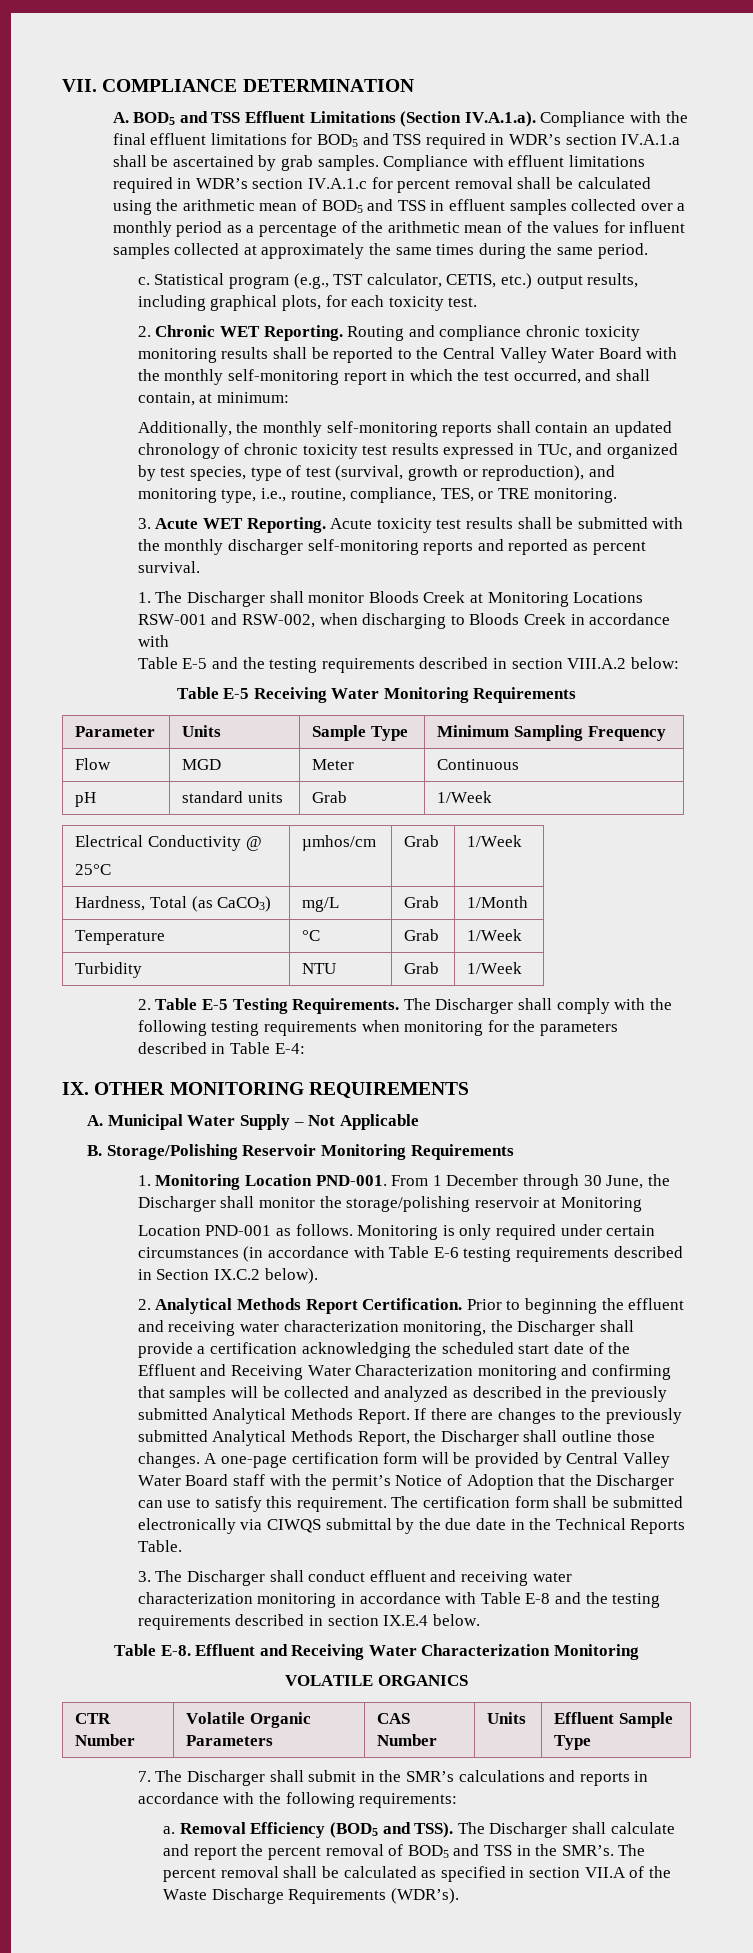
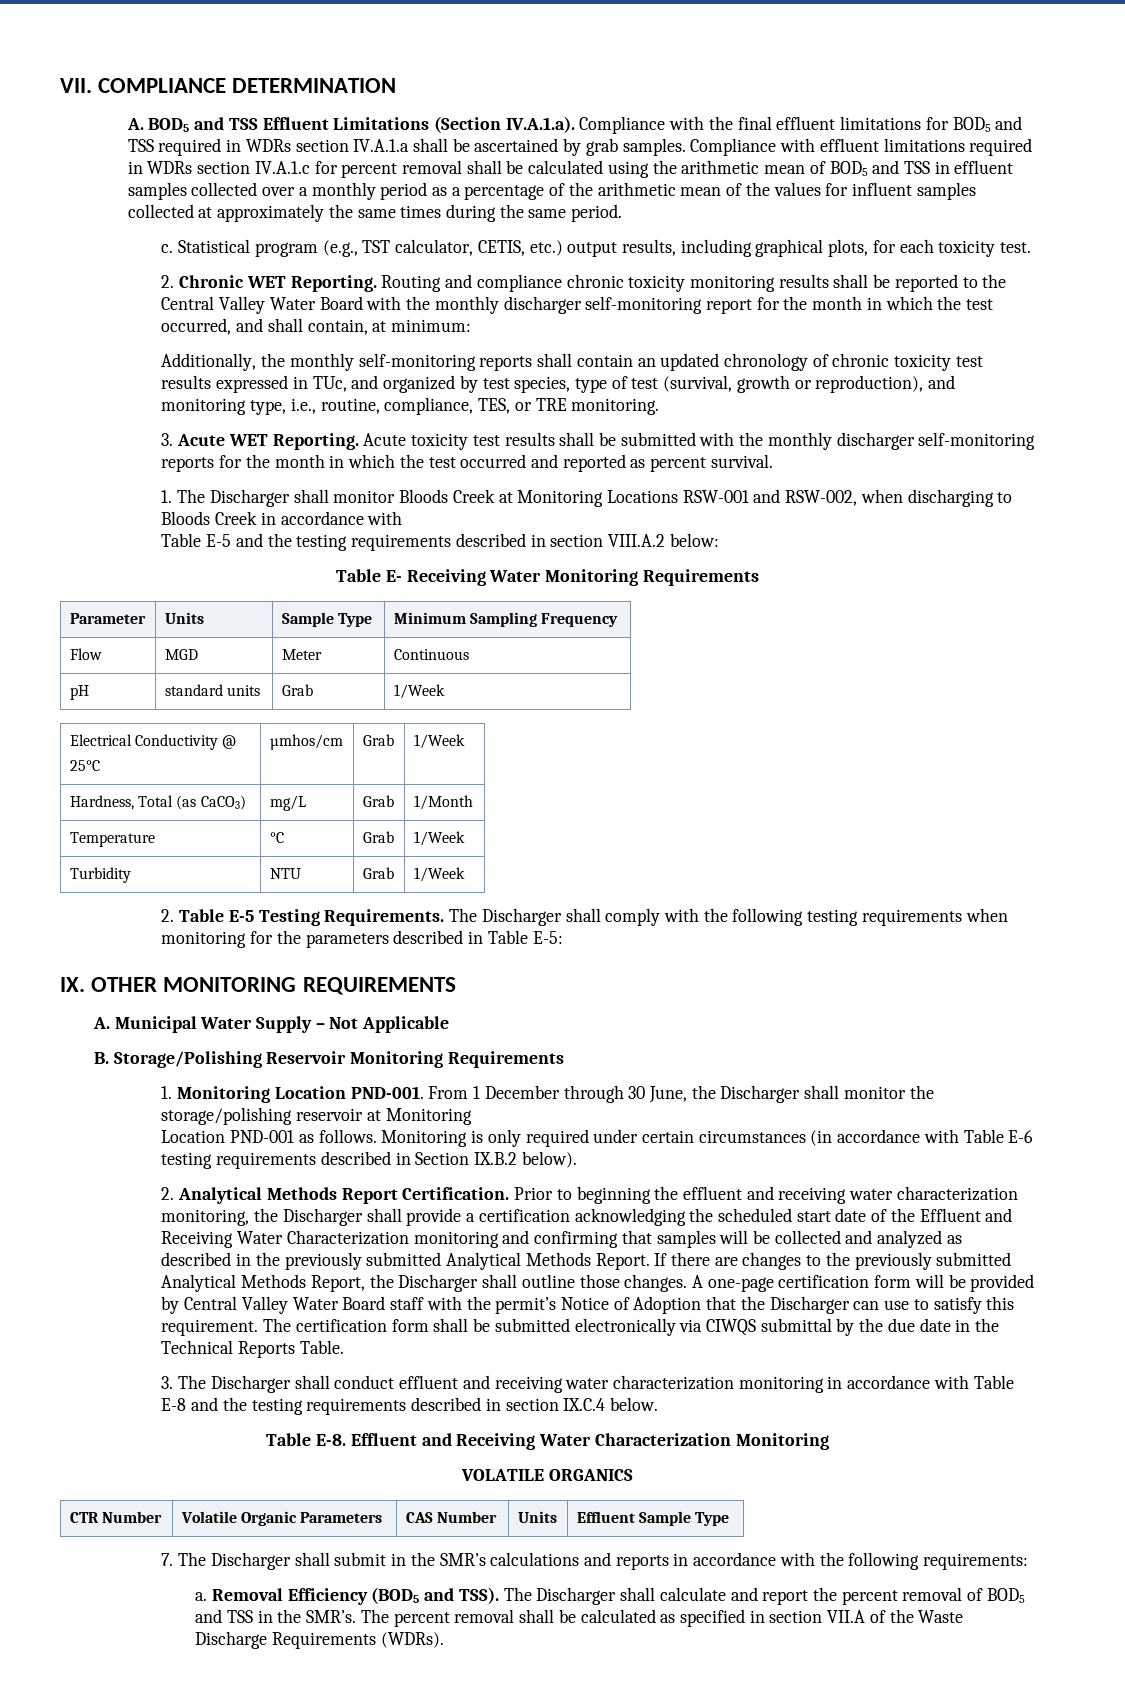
[508,134,561,145] WDR’s -> [245,139,291,152] WDRs
[195,178,248,189] WDR’s -> [147,161,193,174] WDRs
(224, 377) none -> [503,296,582,314] discharger
(387, 378) none -> [756,296,863,310] for the month
(474, 548) none -> [219,454,527,468] for the month in which the test occurred
[223,688,250,699] E-5 -> [385,570,402,582] E-
[274,1043,305,1054] E-4: -> [532,931,563,944] E-5:
[214,1269,261,1280] IX.C.2 -> [474,1152,518,1165] IX.B.2
[383,1615,429,1626] IX.E.4 -> [563,1398,606,1411] IX.C.4
[390,1888,459,1904] (WDR’s). -> [380,1632,444,1648] (WDRs).

